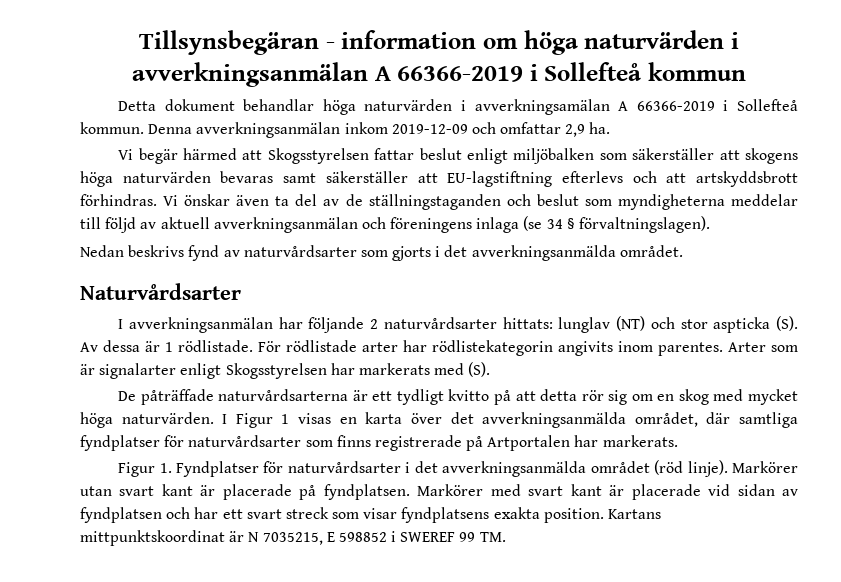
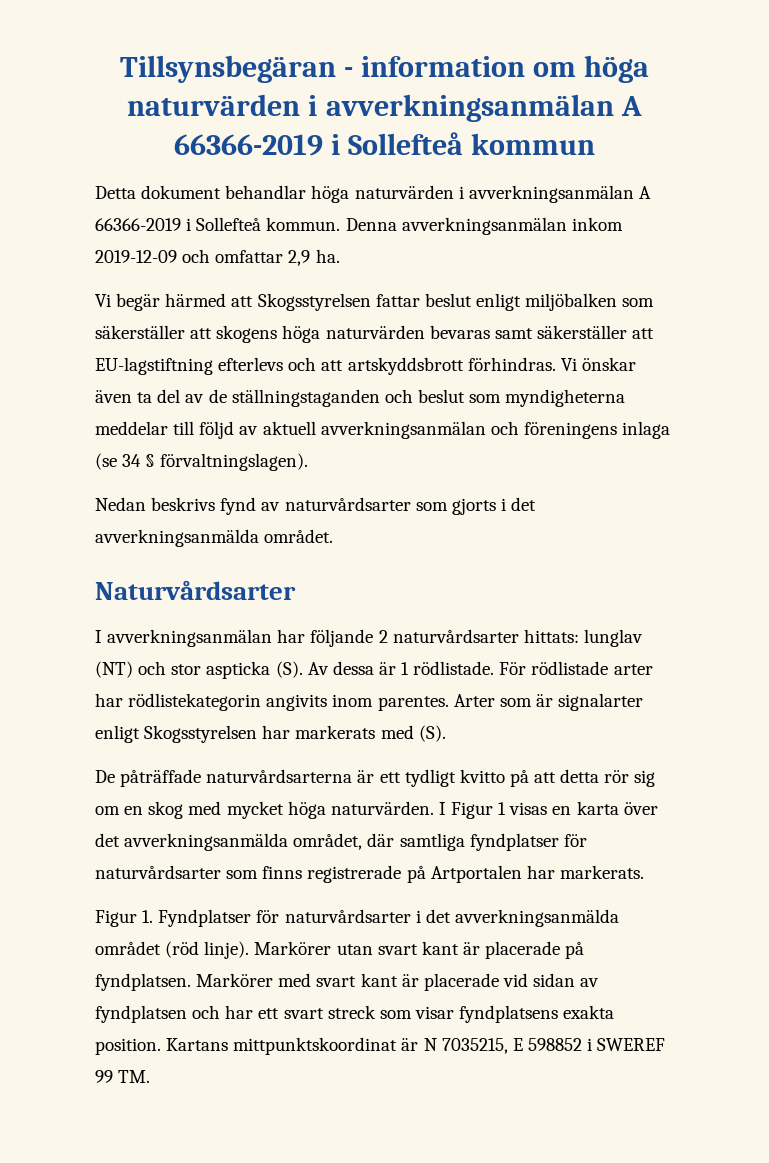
[474,99,610,115] avverkningsamälan -> [468,185,634,203] avverkningsanmälan

